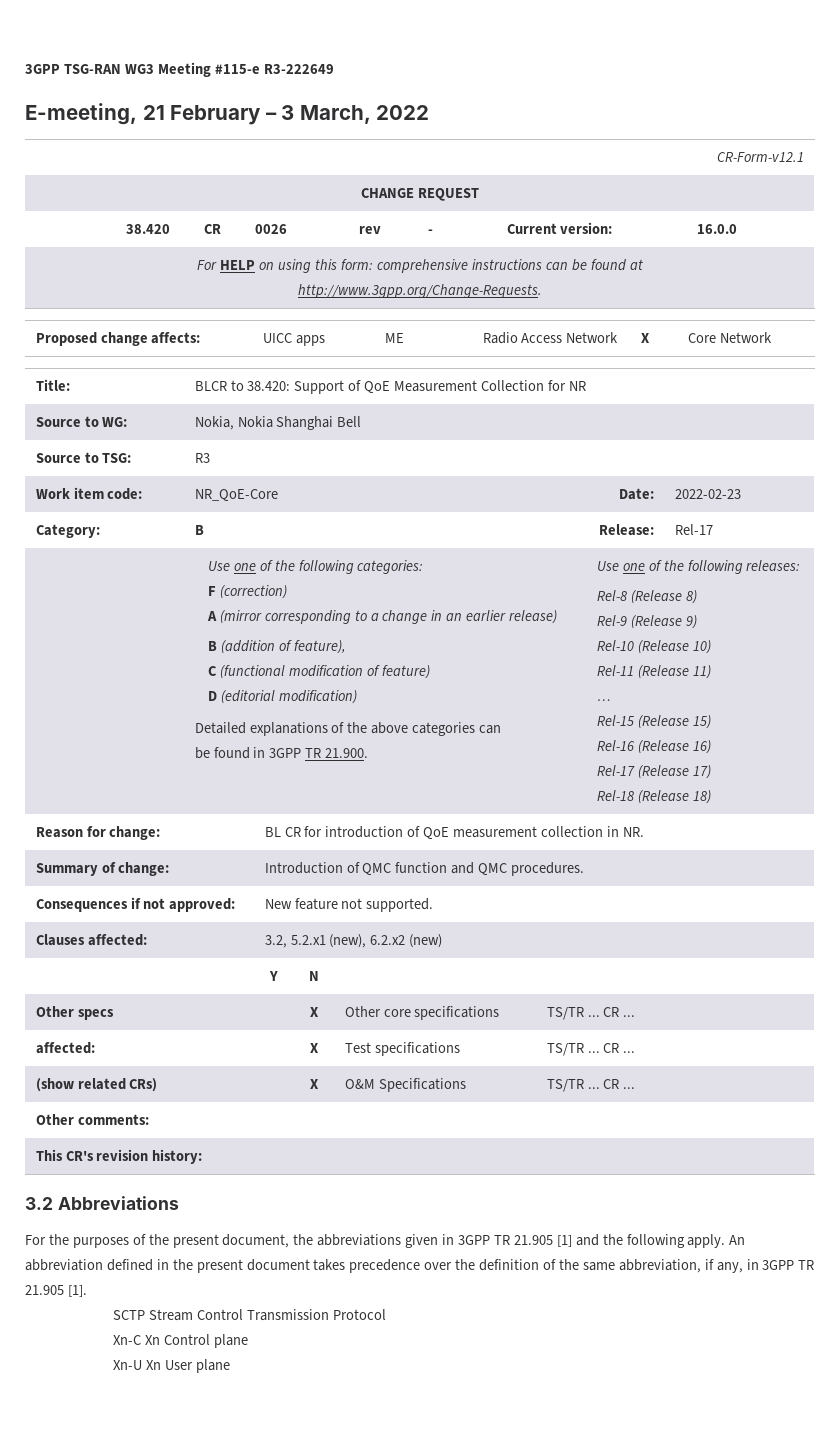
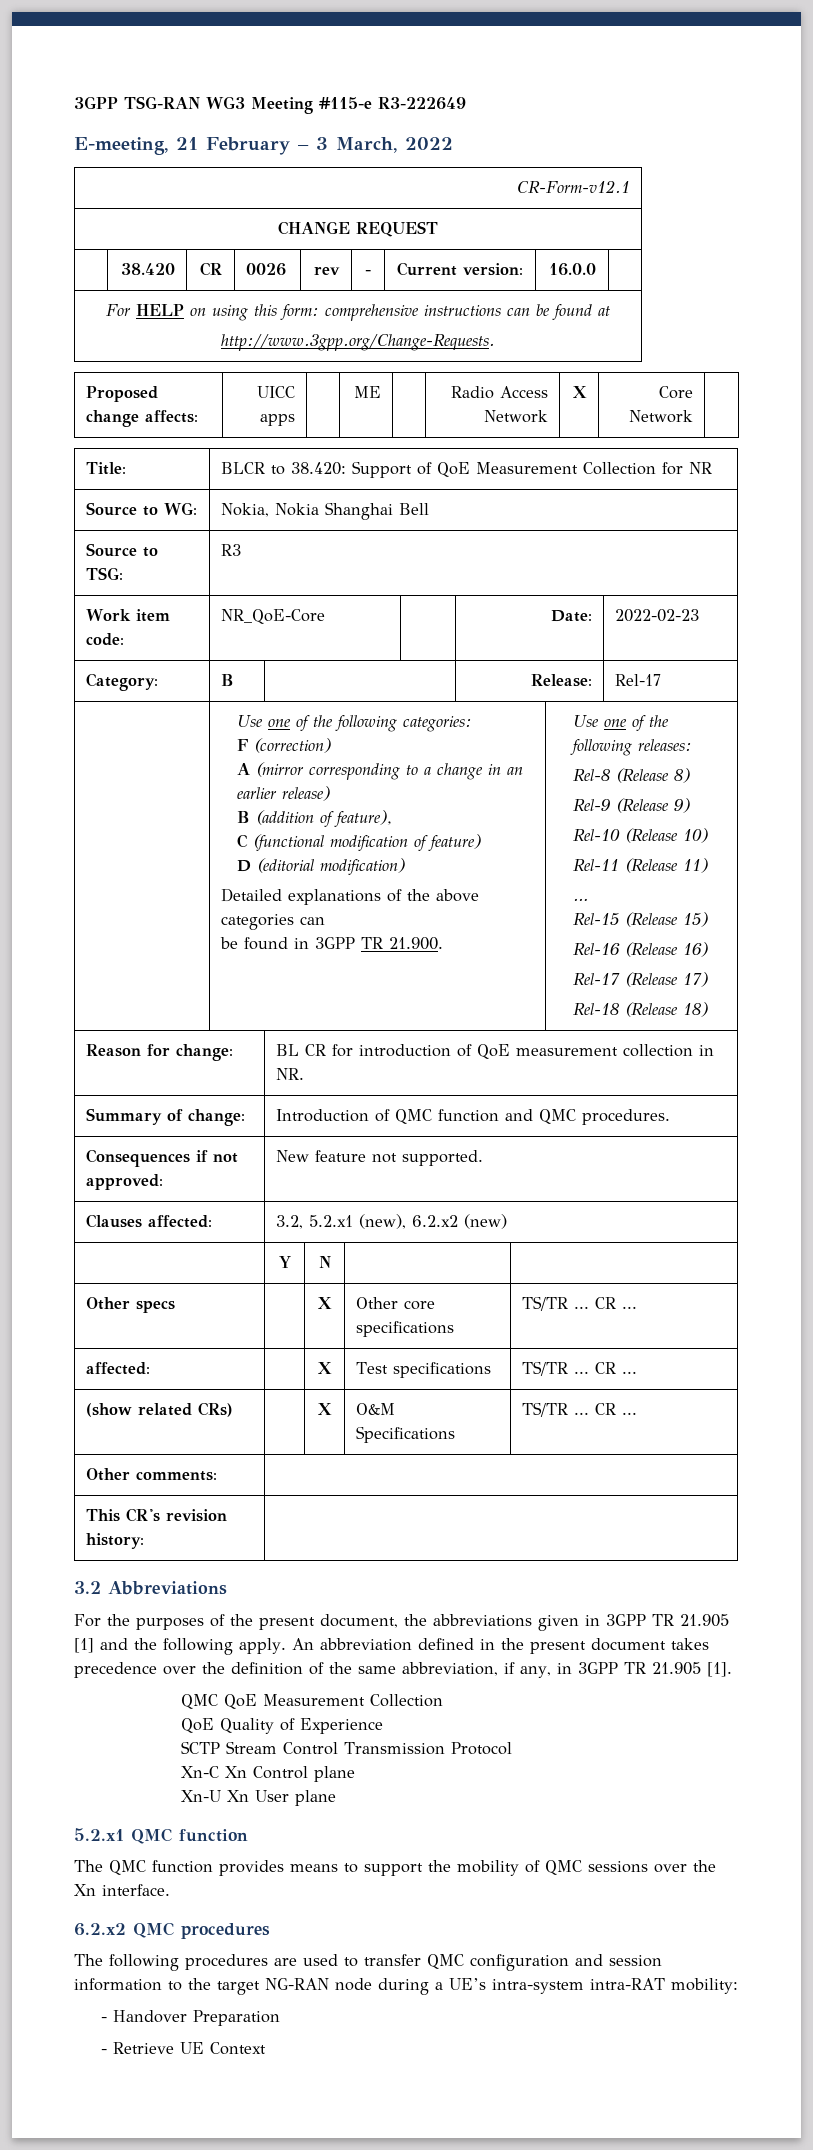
(87, 1291) none -> [180,1694,443,1709] [180,1718,383,1734] // QMC QoE Measurement Collection // QoE Quality of Experience
(231, 1366) none -> [74,1828,248,1844] [74,1860,716,1876] [74,1884,170,1896] [74,1922,270,1939] [74,1954,662,1971] [74,1978,738,1995] [100,2010,280,2026] [100,2042,266,2055] // 5.2.x1 QMC function // The QMC function provides means to support the mobility of QMC sessions over the Xn interface. // 6.2.x2 QMC procedures // The following procedures are used to transfer QMC configuration and session information to the target NG-RAN node during a UE’s intra-system intra-RAT mobility: // - Handover Preparation // - Retrieve UE Context

